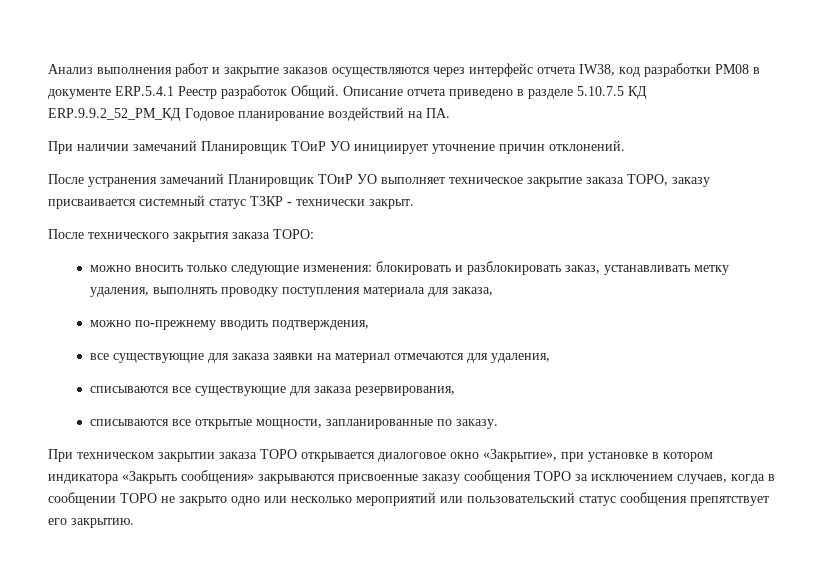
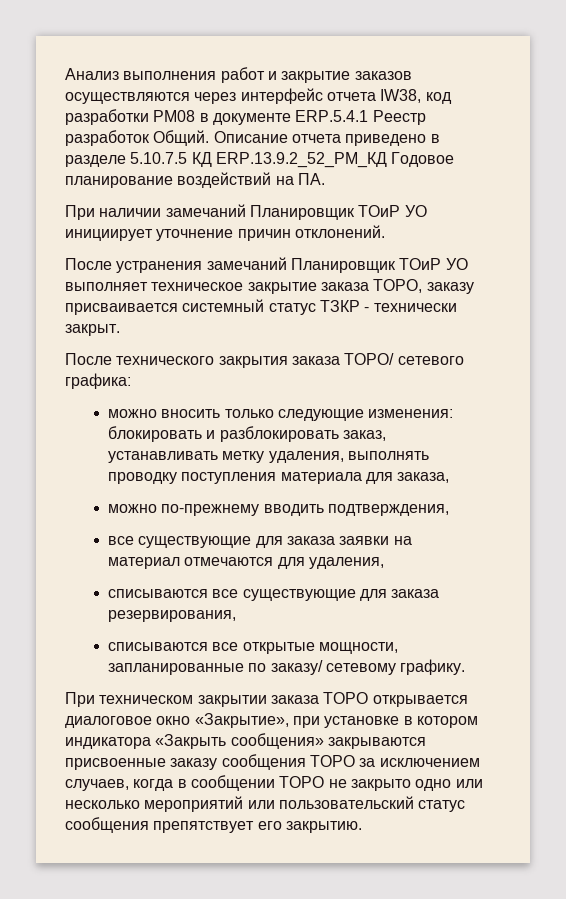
[48,108,181,121] ERP.9.9.2_52_PM_КД -> [215,152,387,168] ERP.13.9.2_52_PM_КД
[273,229,314,239] ТОРО: -> [344,353,464,365] [65,373,131,389] ТОРО/ сетевого графика:
[455,419,498,429] заказу. -> [270,659,466,675] заказу/ сетевому графику.

